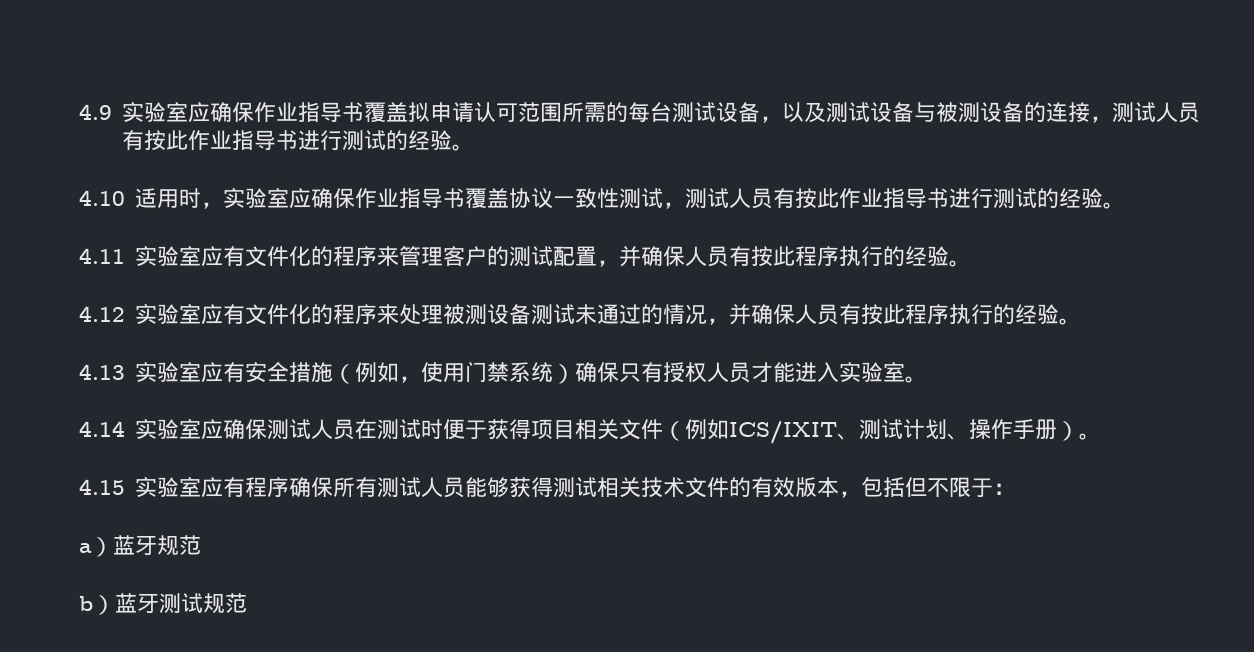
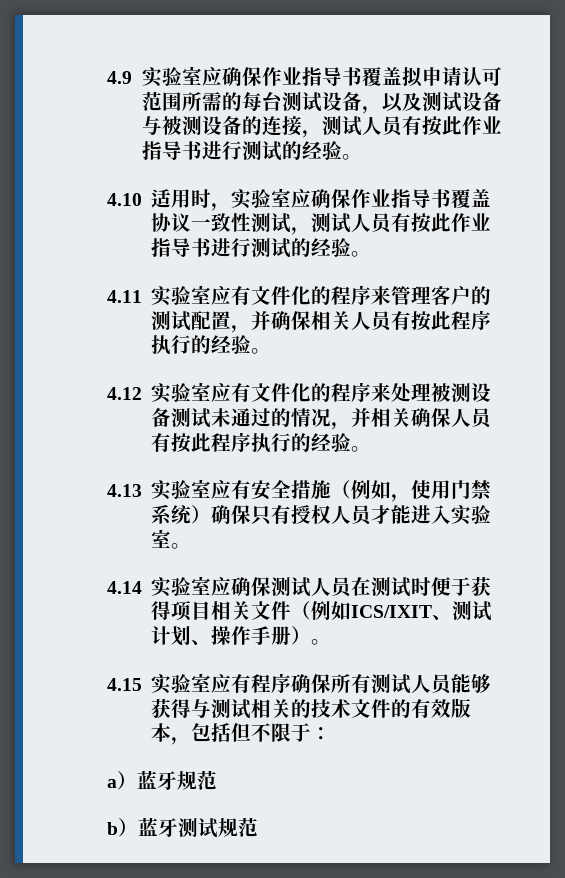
(685, 256) none -> [311,311,351,330] 相关
(751, 314) none -> [371,408,411,427] 相关
(553, 487) none -> [191,699,211,718] 与
(641, 487) none -> [291,699,311,718] 的

